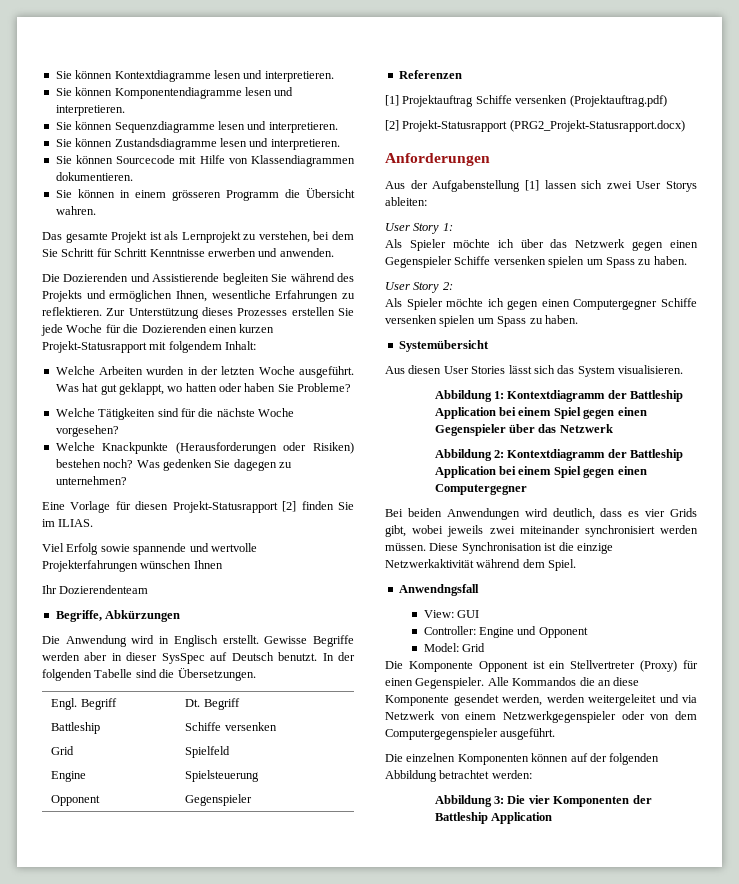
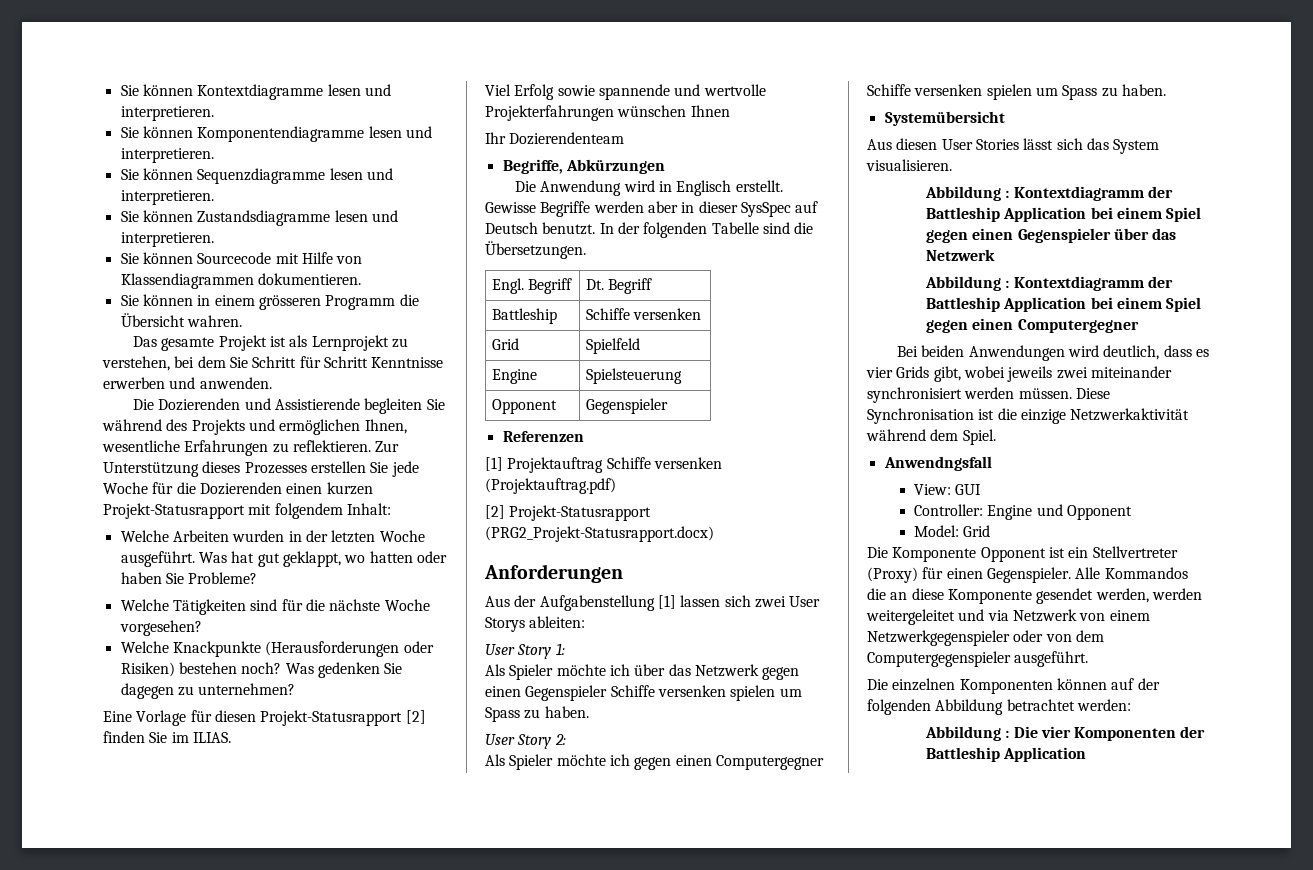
[494,391,505,399] 1: -> [1005,190,1010,198] :
[494,450,505,458] 2: -> [1005,280,1010,288] :
[494,796,505,804] 3: -> [1005,730,1010,738] :

